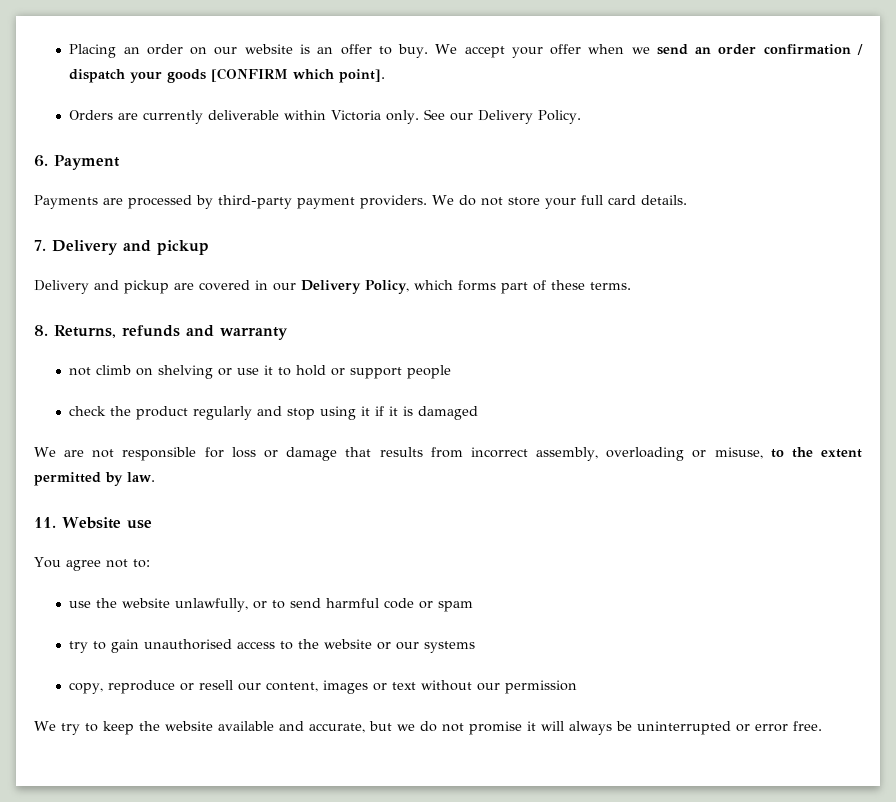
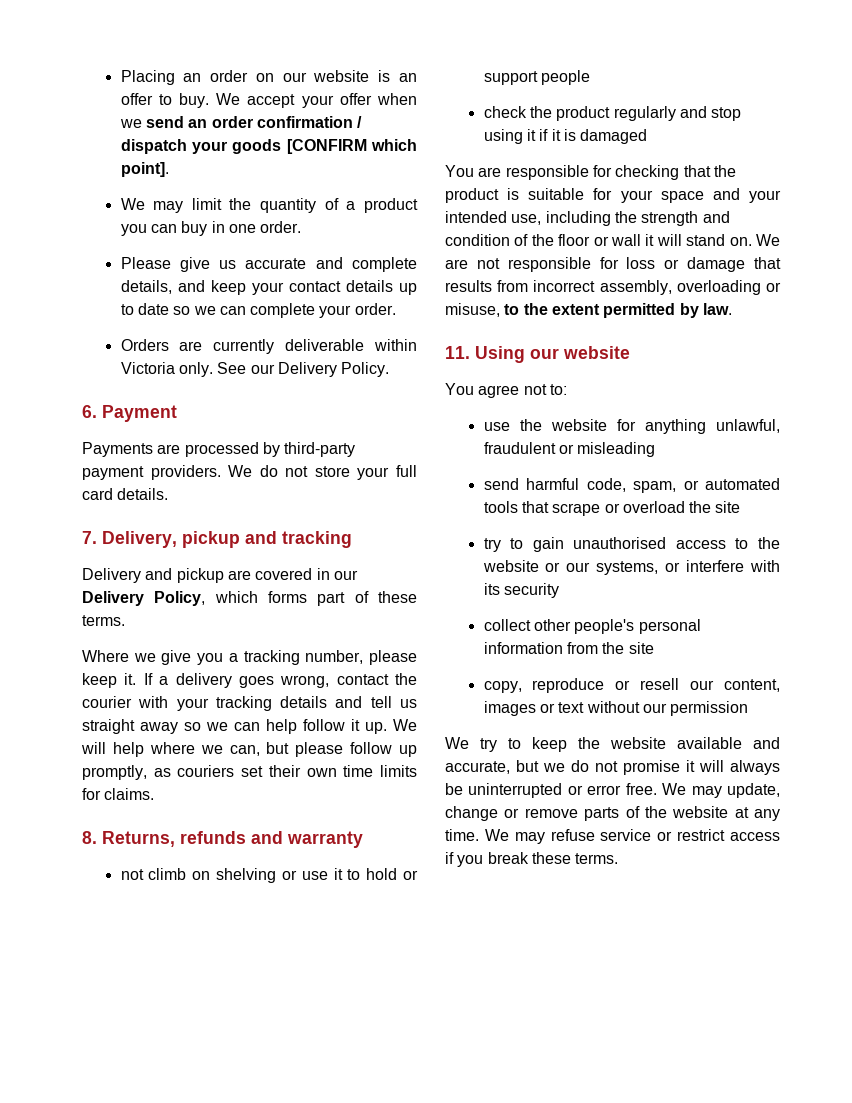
(386, 76) none -> [120,198,418,213] [120,221,302,236] [120,257,418,272] [120,280,417,295] [120,303,396,318] // We may limit the quantity of a product you can buy in one order. // Please give us accurate and complete details, and keep your contact details up to date so we can complete your order.
[52,240,209,255] Delivery and pickup -> [102,531,352,548] Delivery, pickup and tracking
(631, 286) none -> [82,650,418,665] [82,673,417,688] [82,696,417,711] [82,719,417,734] [81,742,417,757] [82,765,417,780] [82,788,155,800] // Where we give you a tracking number, please keep it. If a delivery goes wrong, contact the courier with your tracking details and tell us straight away so we can help follow it up. We will help where we can, but please follow up promptly, as couriers set their own time limits for claims.
(479, 413) none -> [445,165,736,180] [445,188,781,203] [445,211,730,226] [445,234,752,246] You are responsible for checking that the product is suitable for your space and your intended use, including the strength and condition of the floor or wall it will stand on.
[62,517,152,529] Website use -> [475,346,630,363] Using our website
[175,598,474,612] unlawfully, or to send harmful code or spam -> [616,419,780,434] [483,442,656,457] [483,478,780,493] [483,501,741,516] for anything unlawful, fraudulent or misleading // send harmful code, spam, or automated tools that scrape or overload the site
[424,641,476,653] systems -> [596,560,780,575] [483,583,559,598] [483,619,701,634] [483,642,654,654] systems, or interfere with its security // collect other people's personal information from the site
(822, 726) none -> [662,783,780,798] [445,806,780,821] [445,829,780,844] [445,852,619,867] We may update, change or remove parts of the website at any time. We may refuse service or restrict access if you break these terms.

